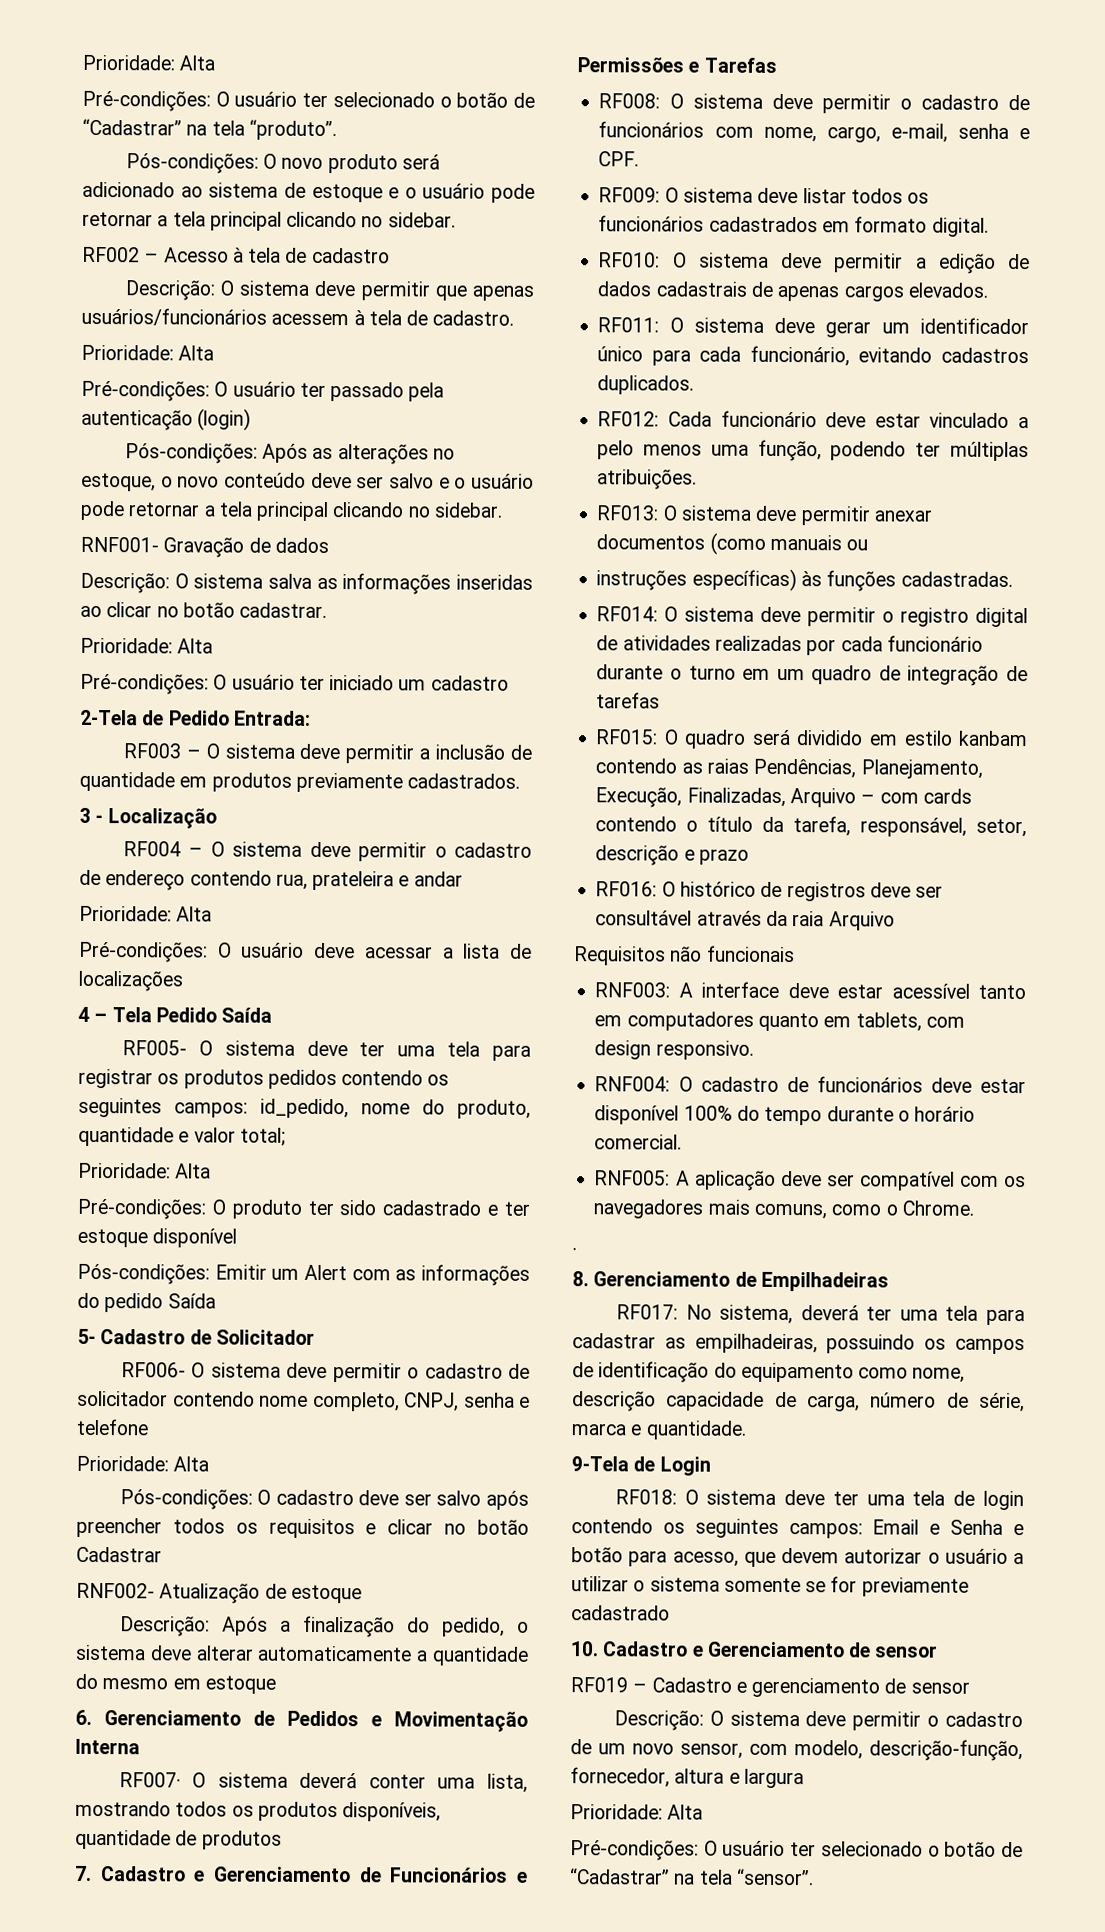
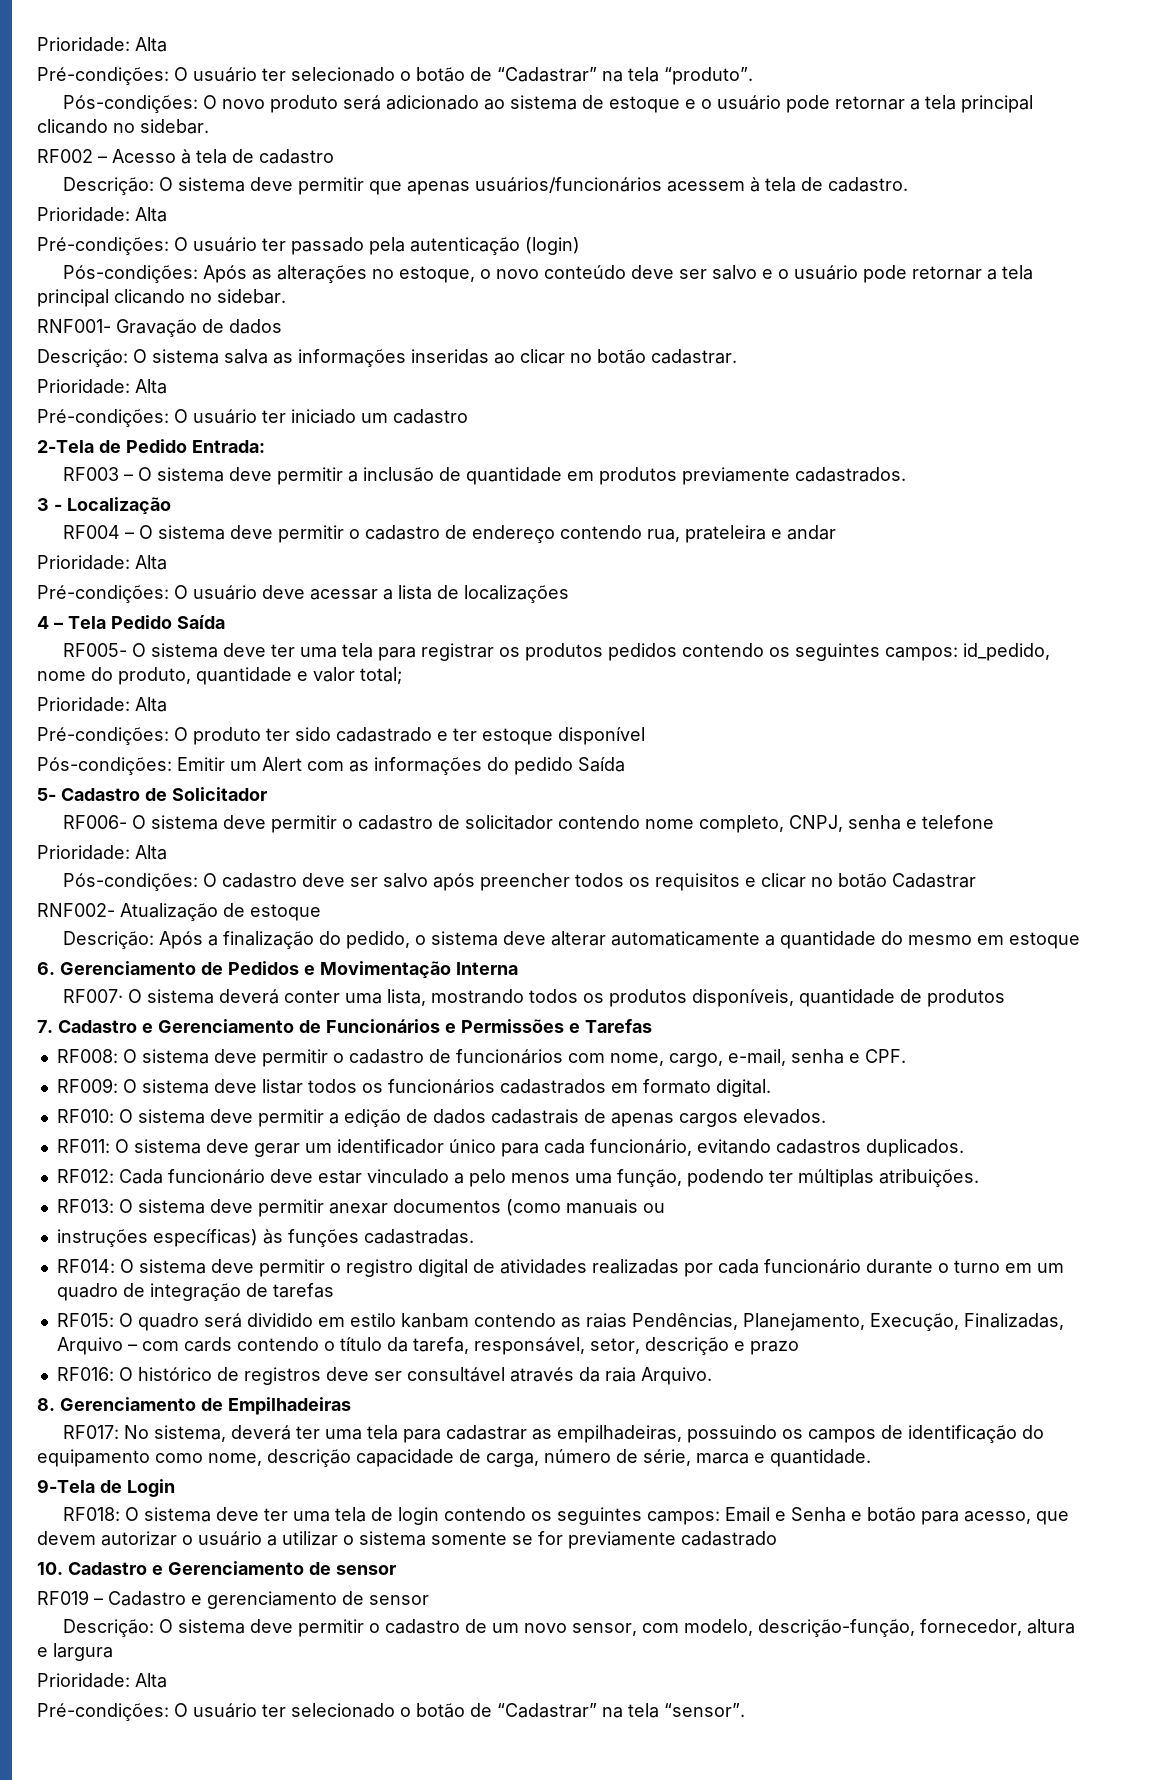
[828,911,895,931] [574,945,795,966] [594,981,1026,1000] [594,1011,965,1032] [594,1040,754,1060] [594,1076,1026,1094] [594,1105,976,1126] [594,1134,683,1150] [594,1170,1026,1191] [593,1199,974,1220] [572,1247,577,1251] Arquivo // Requisitos não funcionais // RNF003: A interface deve estar acessível tanto em computadores quanto em tablets, com design responsivo. // RNF004: O cadastro de funcionários deve estar disponível 100% do tempo durante o horário comercial. // RNF005: A aplicação deve ser compatível com os navegadores mais comuns, como o Chrome. // . -> [640,1367,712,1385] Arquivo.

